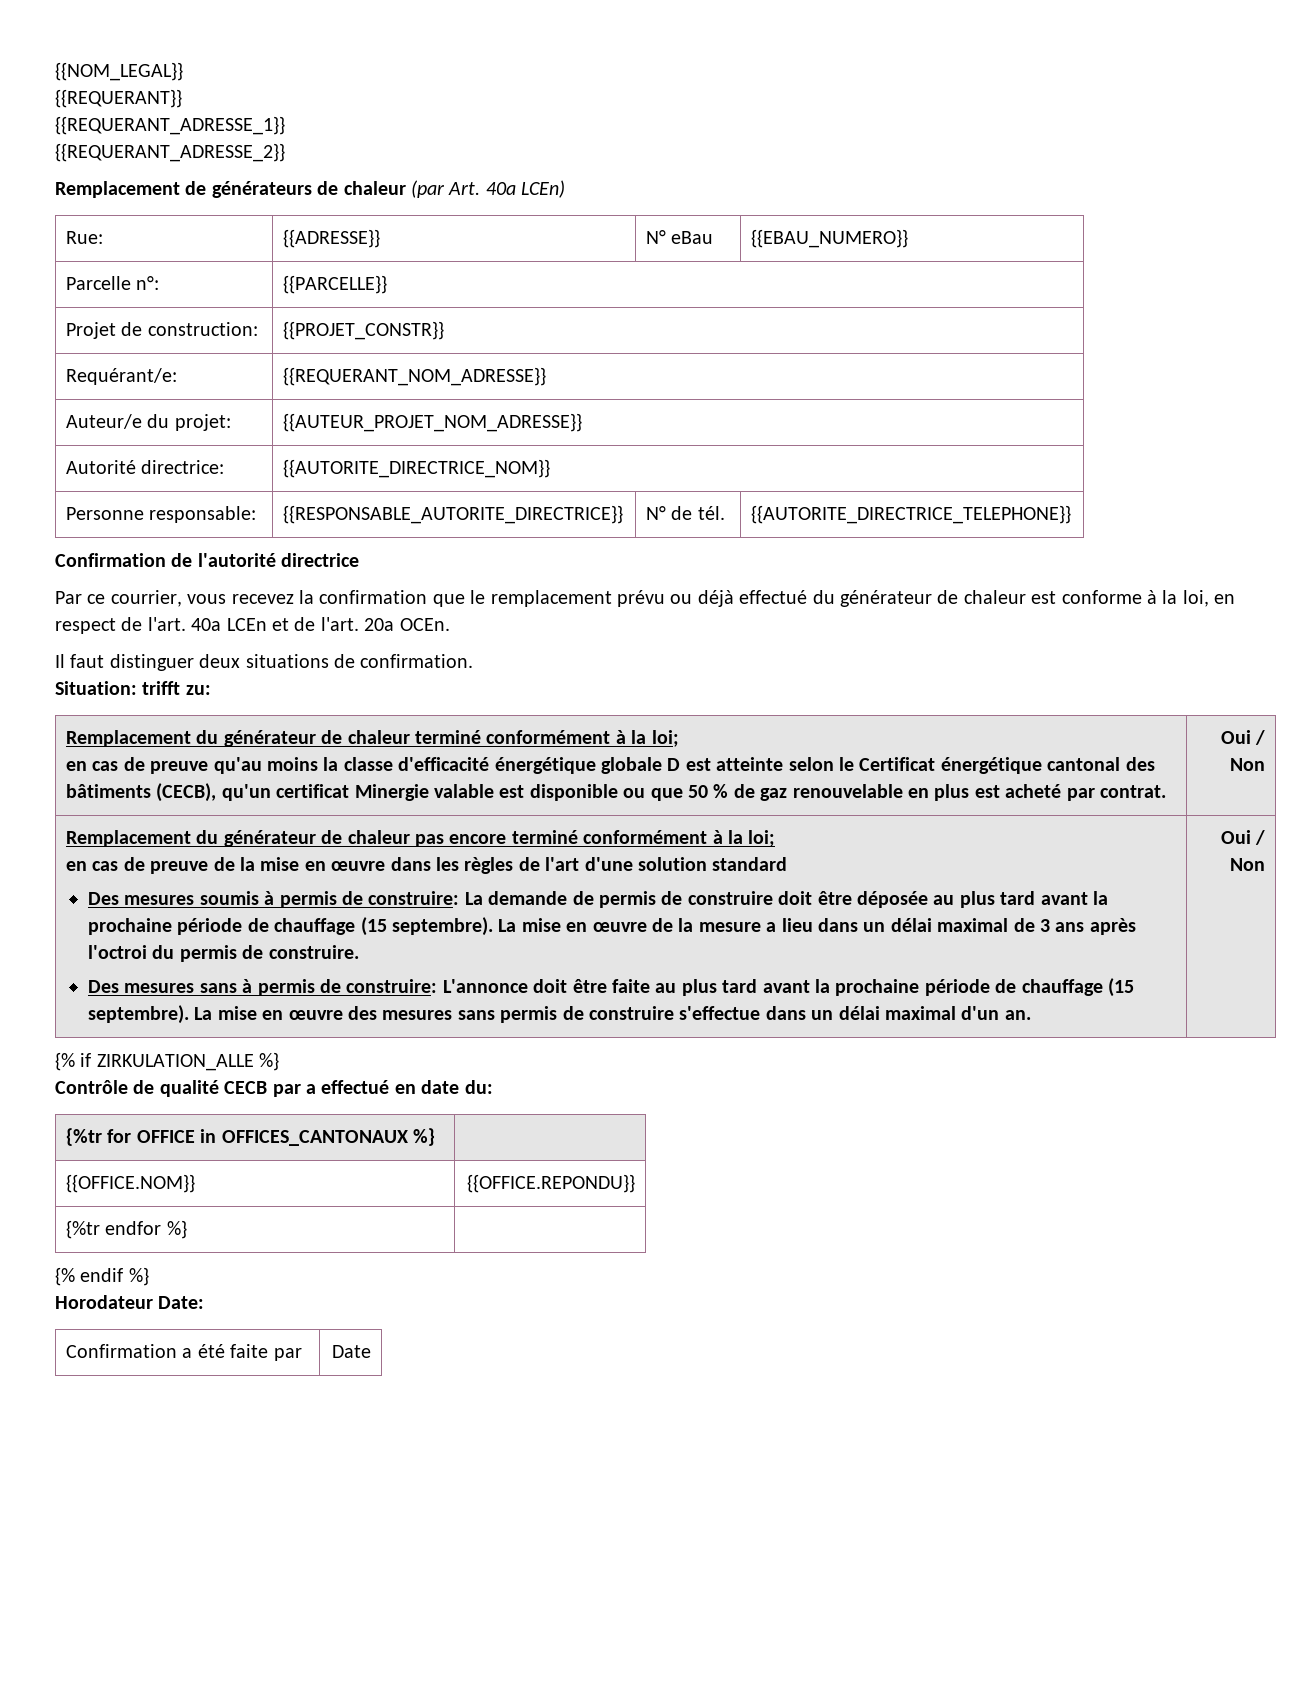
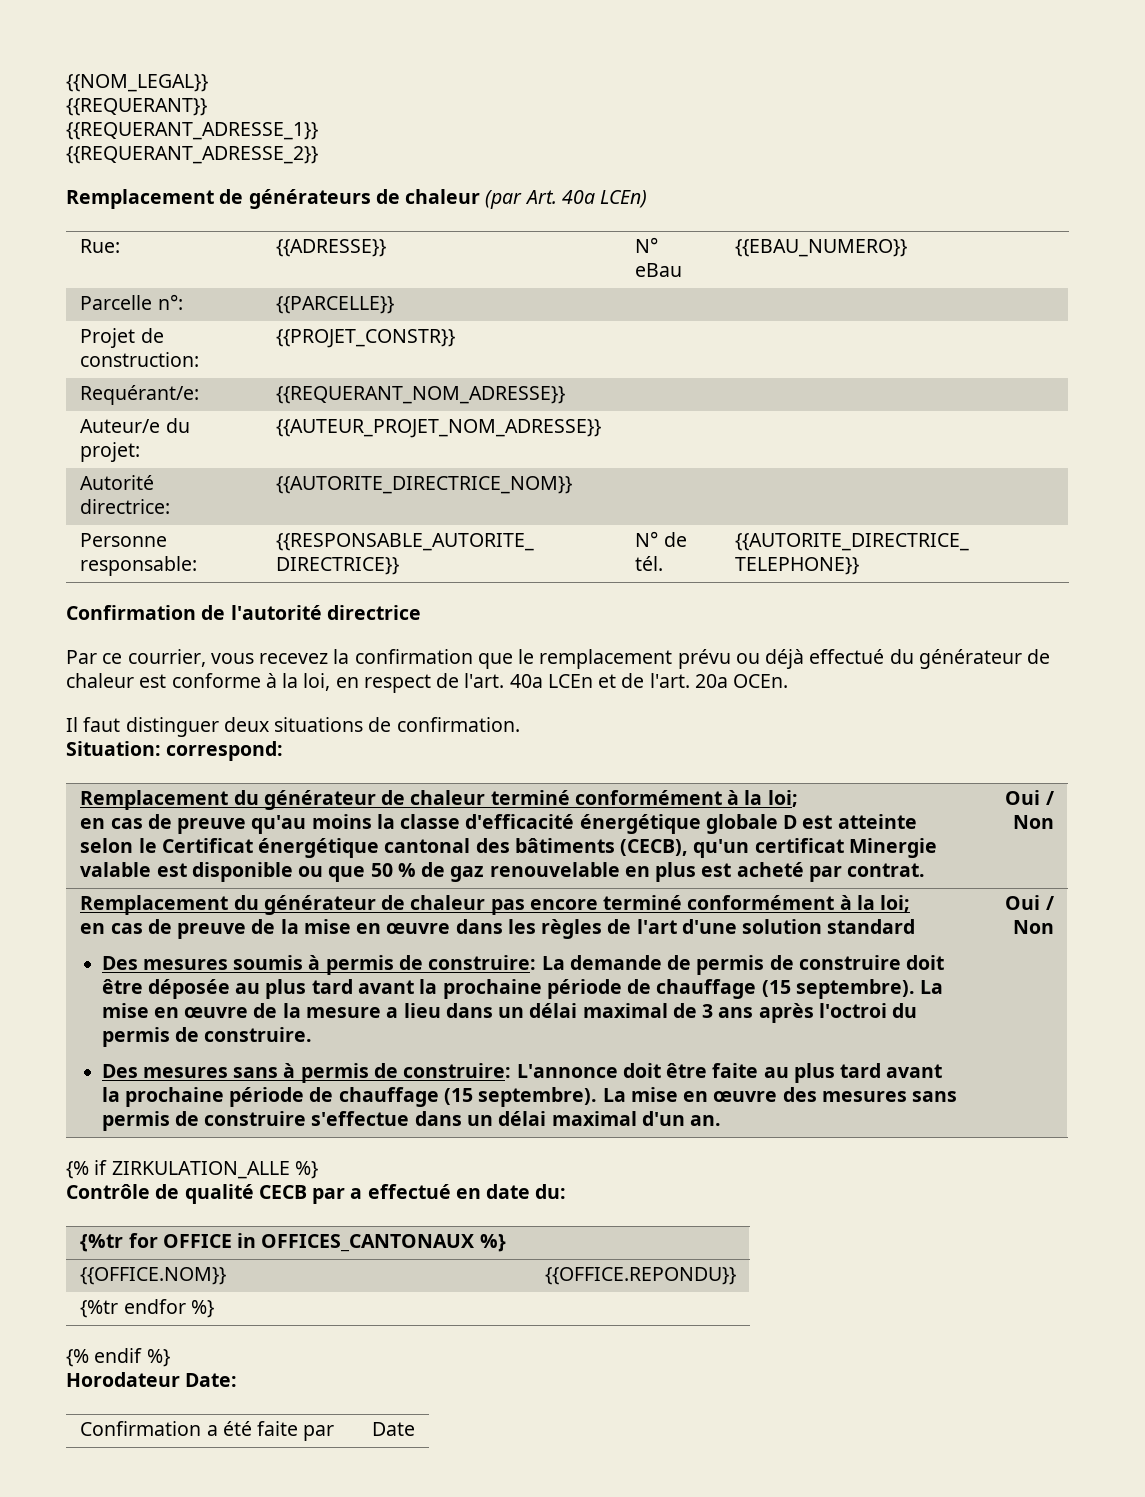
[142,681,211,695] trifft zu: -> [166,741,284,761] correspond:

